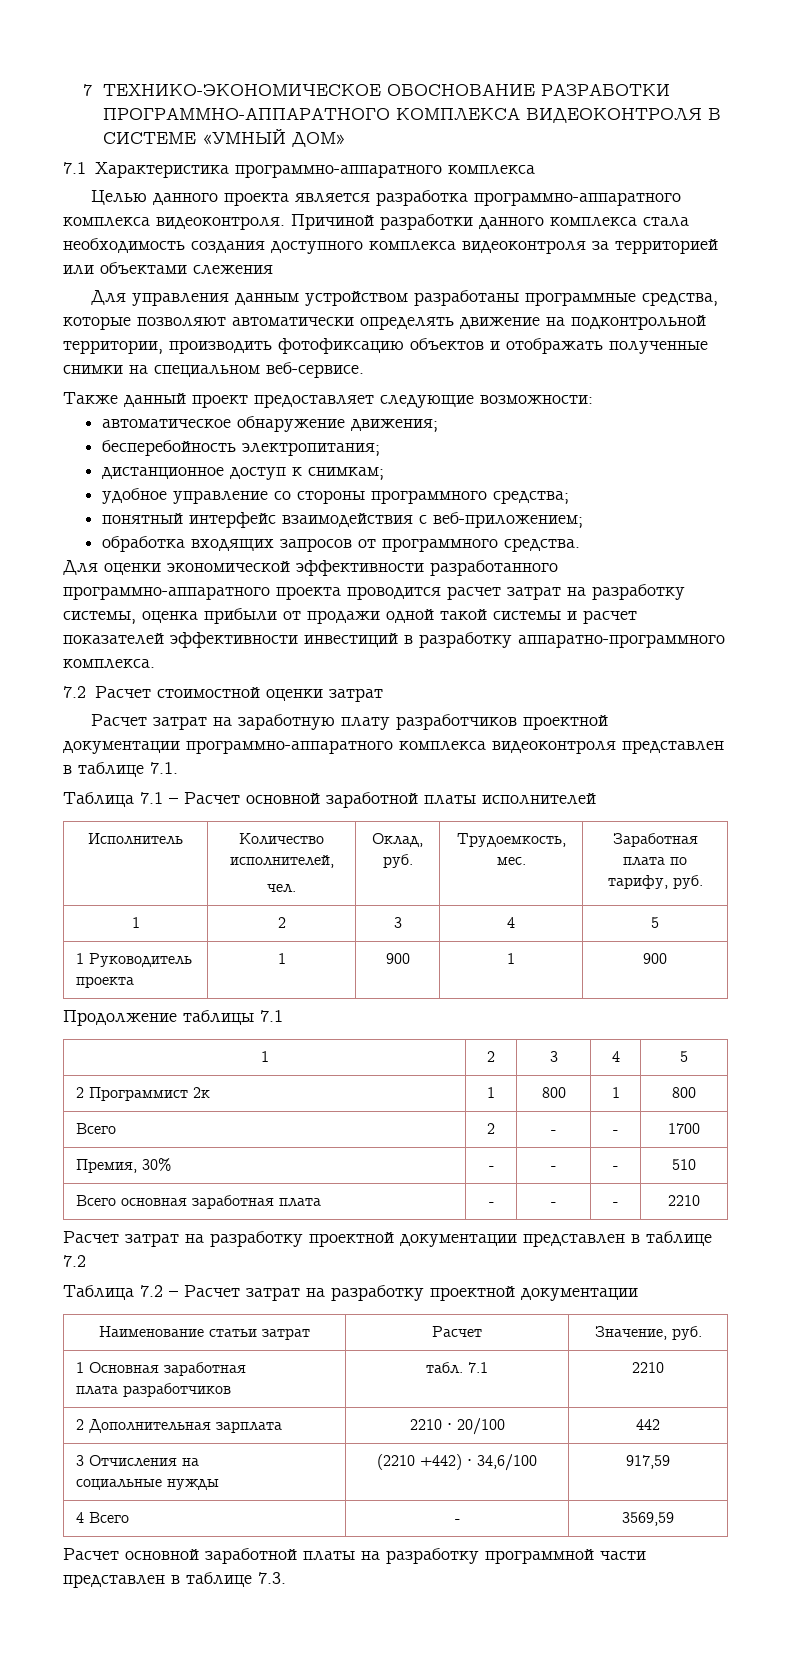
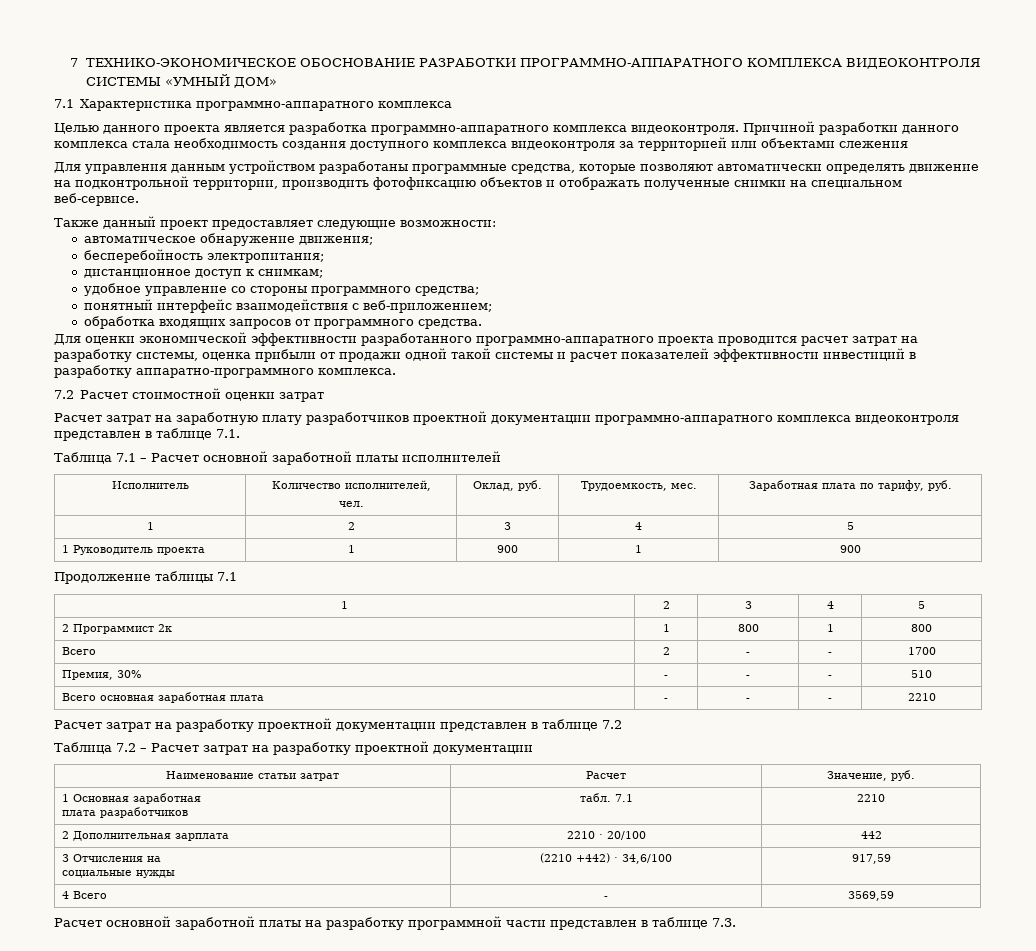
[707,108,721,120] [102,132,196,144] В СИСТЕМЕ -> [85,77,161,86] СИСТЕМЫ

